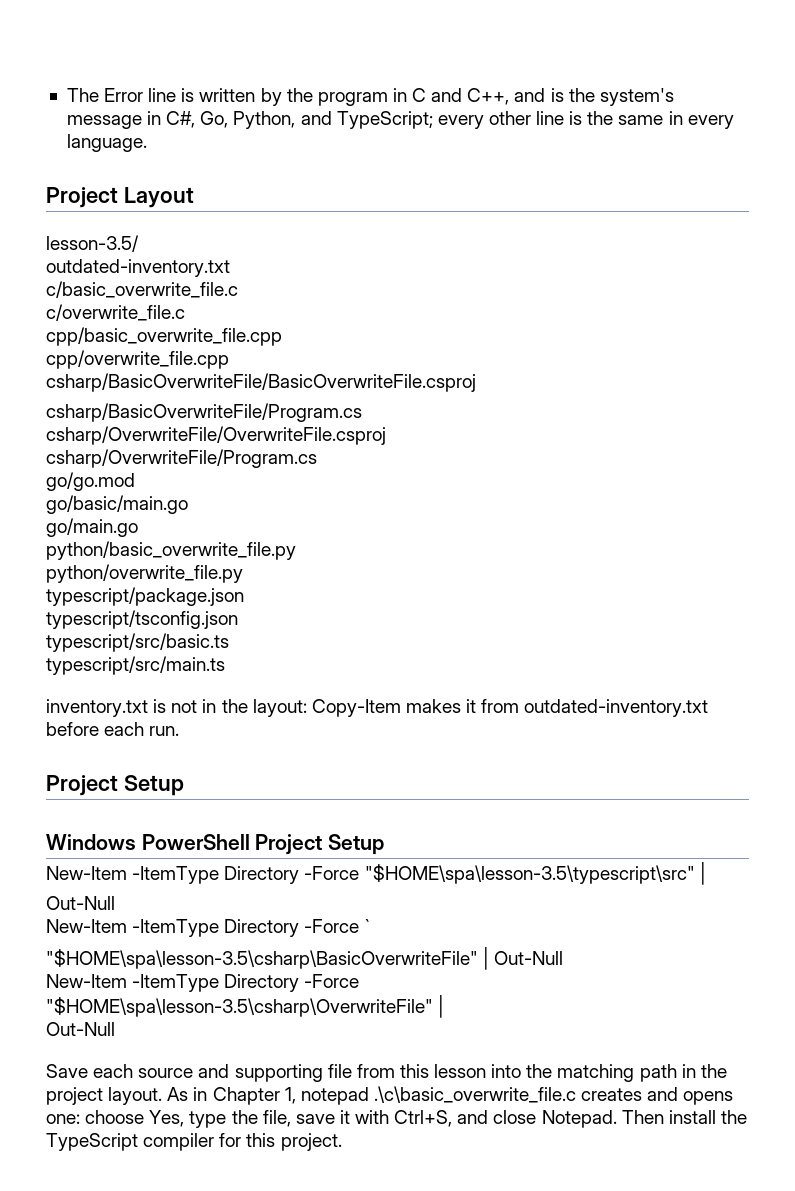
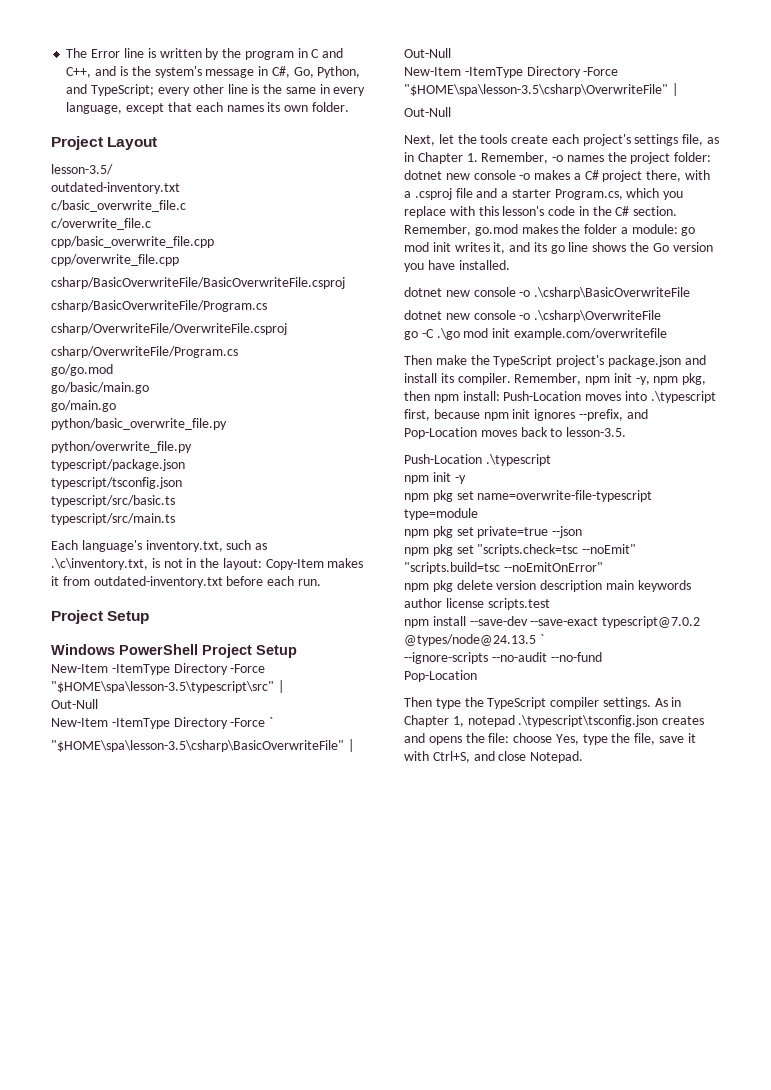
[66,134,147,152] language. -> [66,102,349,114] language, except that each names its own folder.
[46,699,148,717] inventory.txt -> [51,540,268,552] [51,558,148,570] Each language's inventory.txt, such as .\c\inventory.txt,
[46,1064,727,1082] [46,1087,163,1105] Save each source and supporting file from this lesson into the matching path in the project layout. -> [404,134,720,146] [404,152,712,164] [404,170,711,182] [404,188,684,200] [404,206,678,218] [404,224,696,236] [404,242,713,254] [404,260,510,272] [404,287,691,299] [404,310,662,322] [404,328,667,340] [404,355,706,367] [404,373,707,385] [404,391,716,403] [404,409,648,421] [404,427,627,439] [404,454,551,466] [404,472,466,484] [404,490,653,502] [404,508,478,520] [404,526,583,538] [404,544,637,556] [404,562,603,574] [404,580,691,592] [404,598,550,610] [404,616,701,628] [404,634,544,646] [404,652,602,664] [404,670,477,682] [404,697,651,709] Next, let the tools create each project's settings file, as in Chapter 1. Remember, -o names the project folder: dotnet new console -o makes a C# project there, with a .csproj file and a starter Program.cs, which you replace with this lesson's code in the C# section. Remember, go.mod makes the folder a module: go mod init writes it, and its go line shows the Go version you have installed. // dotnet new console -o .\csharp\BasicOverwriteFile // dotnet new console -o .\csharp\OverwriteFile // go -C .\go mod init example.com/overwritefile // Then make the TypeScript project's package.json and install its compiler. Remember, npm init -y, npm pkg, then npm install: Push-Location moves into .\typescript first, because npm init ignores --prefix, and Pop-Location moves back to lesson-3.5. // Push-Location .\typescript // npm init -y // npm pkg set name=overwrite-file-typescript type=module // npm pkg set private=true --json // npm pkg set "scripts.check=tsc --noEmit" "scripts.build=tsc --noEmitOnError" // npm pkg delete version description main keywords author license scripts.test // npm install --save-dev --save-exact typescript@7.0.2 @types/node@24.13.5 ` // --ignore-scripts --no-audit --no-fund // Pop-Location // Then type the TypeScript compiler settings.
[373,1086,576,1103] .\c\basic_overwrite_file.c -> [518,715,659,727] .\typescript\tsconfig.json
[46,1114,80,1124] one: -> [465,733,510,743] the file:
[621,1110,747,1124] [46,1133,342,1151] Then install the TypeScript compiler for this project. -> (584, 757) none

